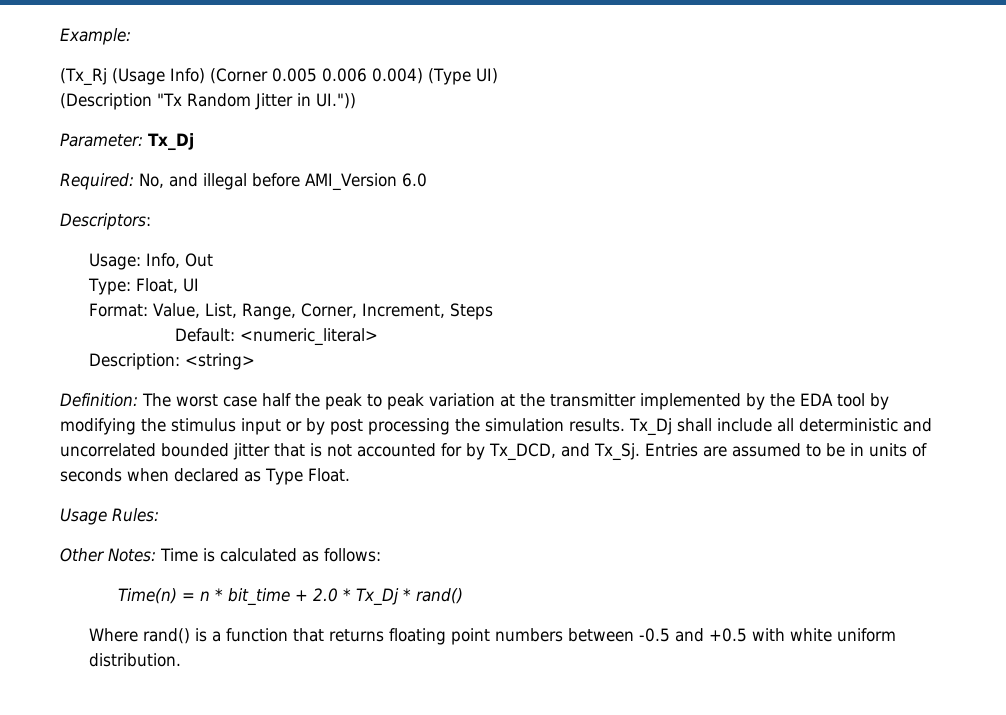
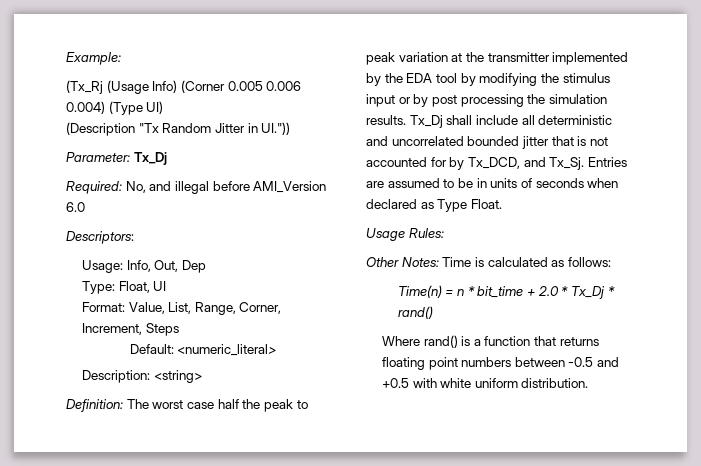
[184,253,213,267] Out -> [154,260,206,273] Out, Dep

